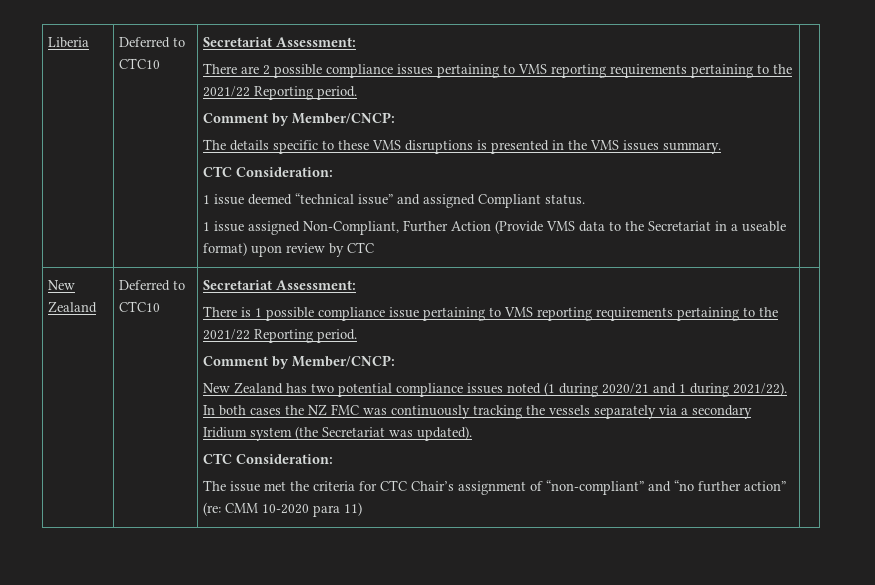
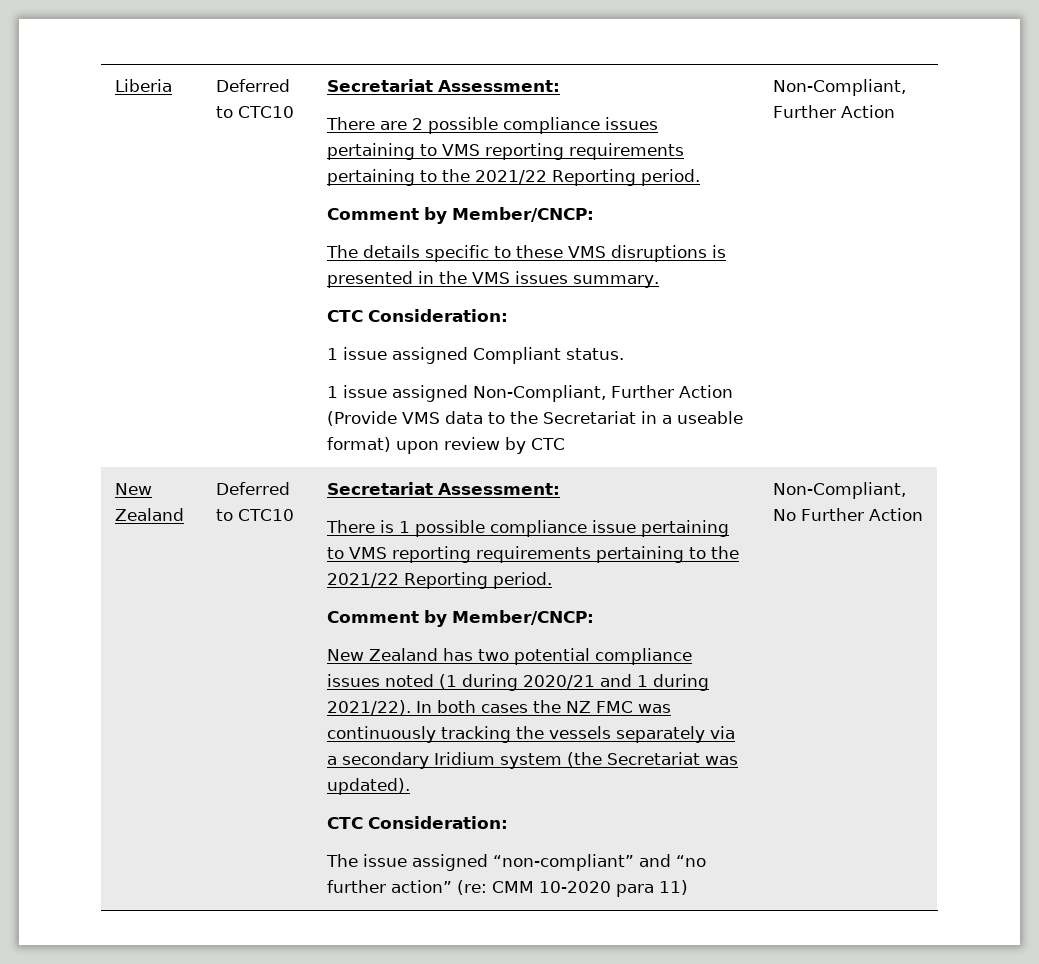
[248,193,421,205] deemed “technical issue” and -> (387, 353) none
(375, 247) none -> [772,79,906,96] [772,105,895,118] Non-Compliant, Further Action
[264,480,544,495] met the criteria for CTC Chair’s assignment of -> [411,854,488,871] assigned
(363, 509) none -> [772,482,906,499] [772,508,923,521] Non-Compliant, No Further Action

